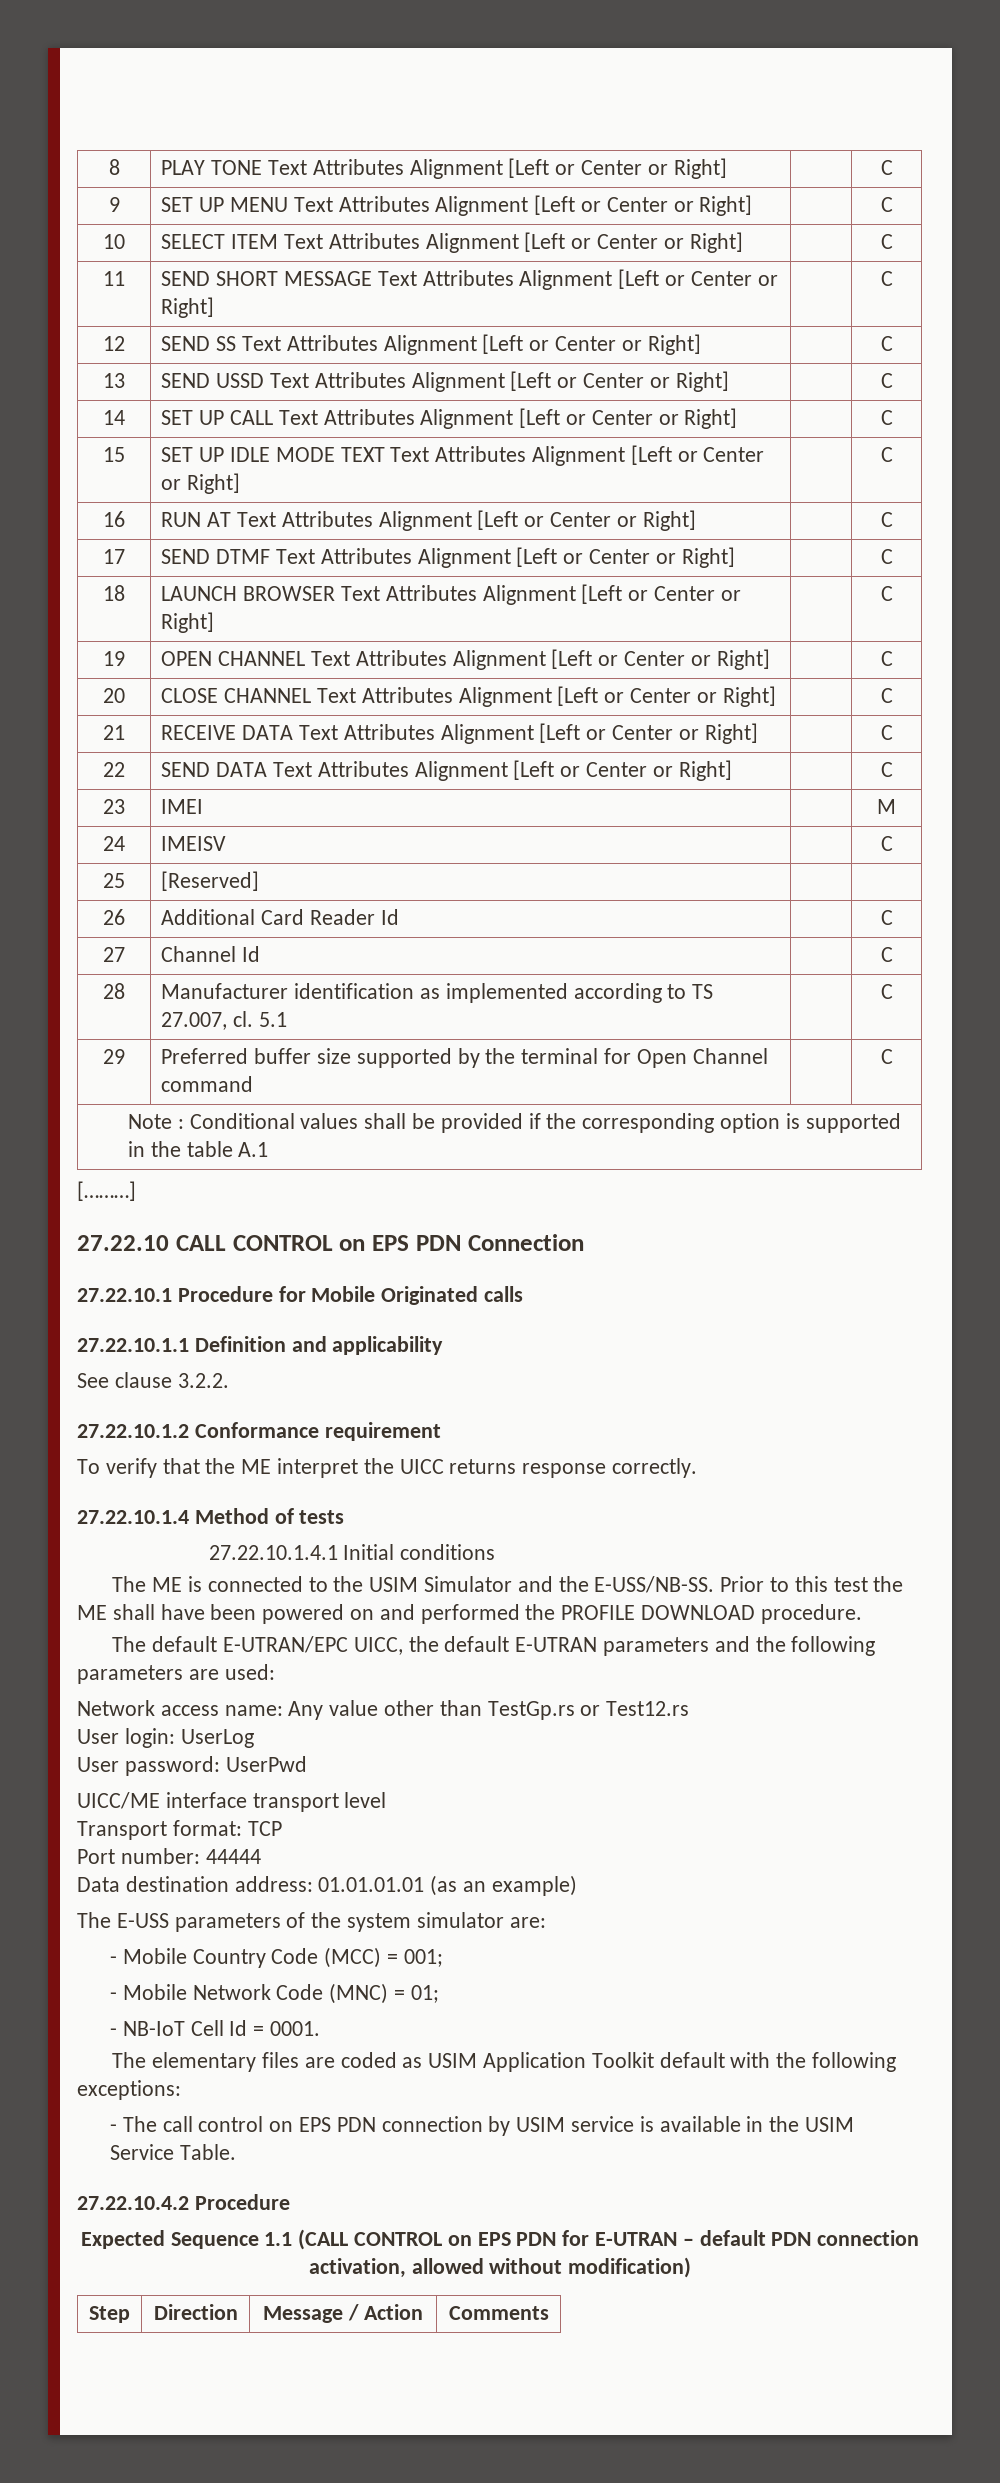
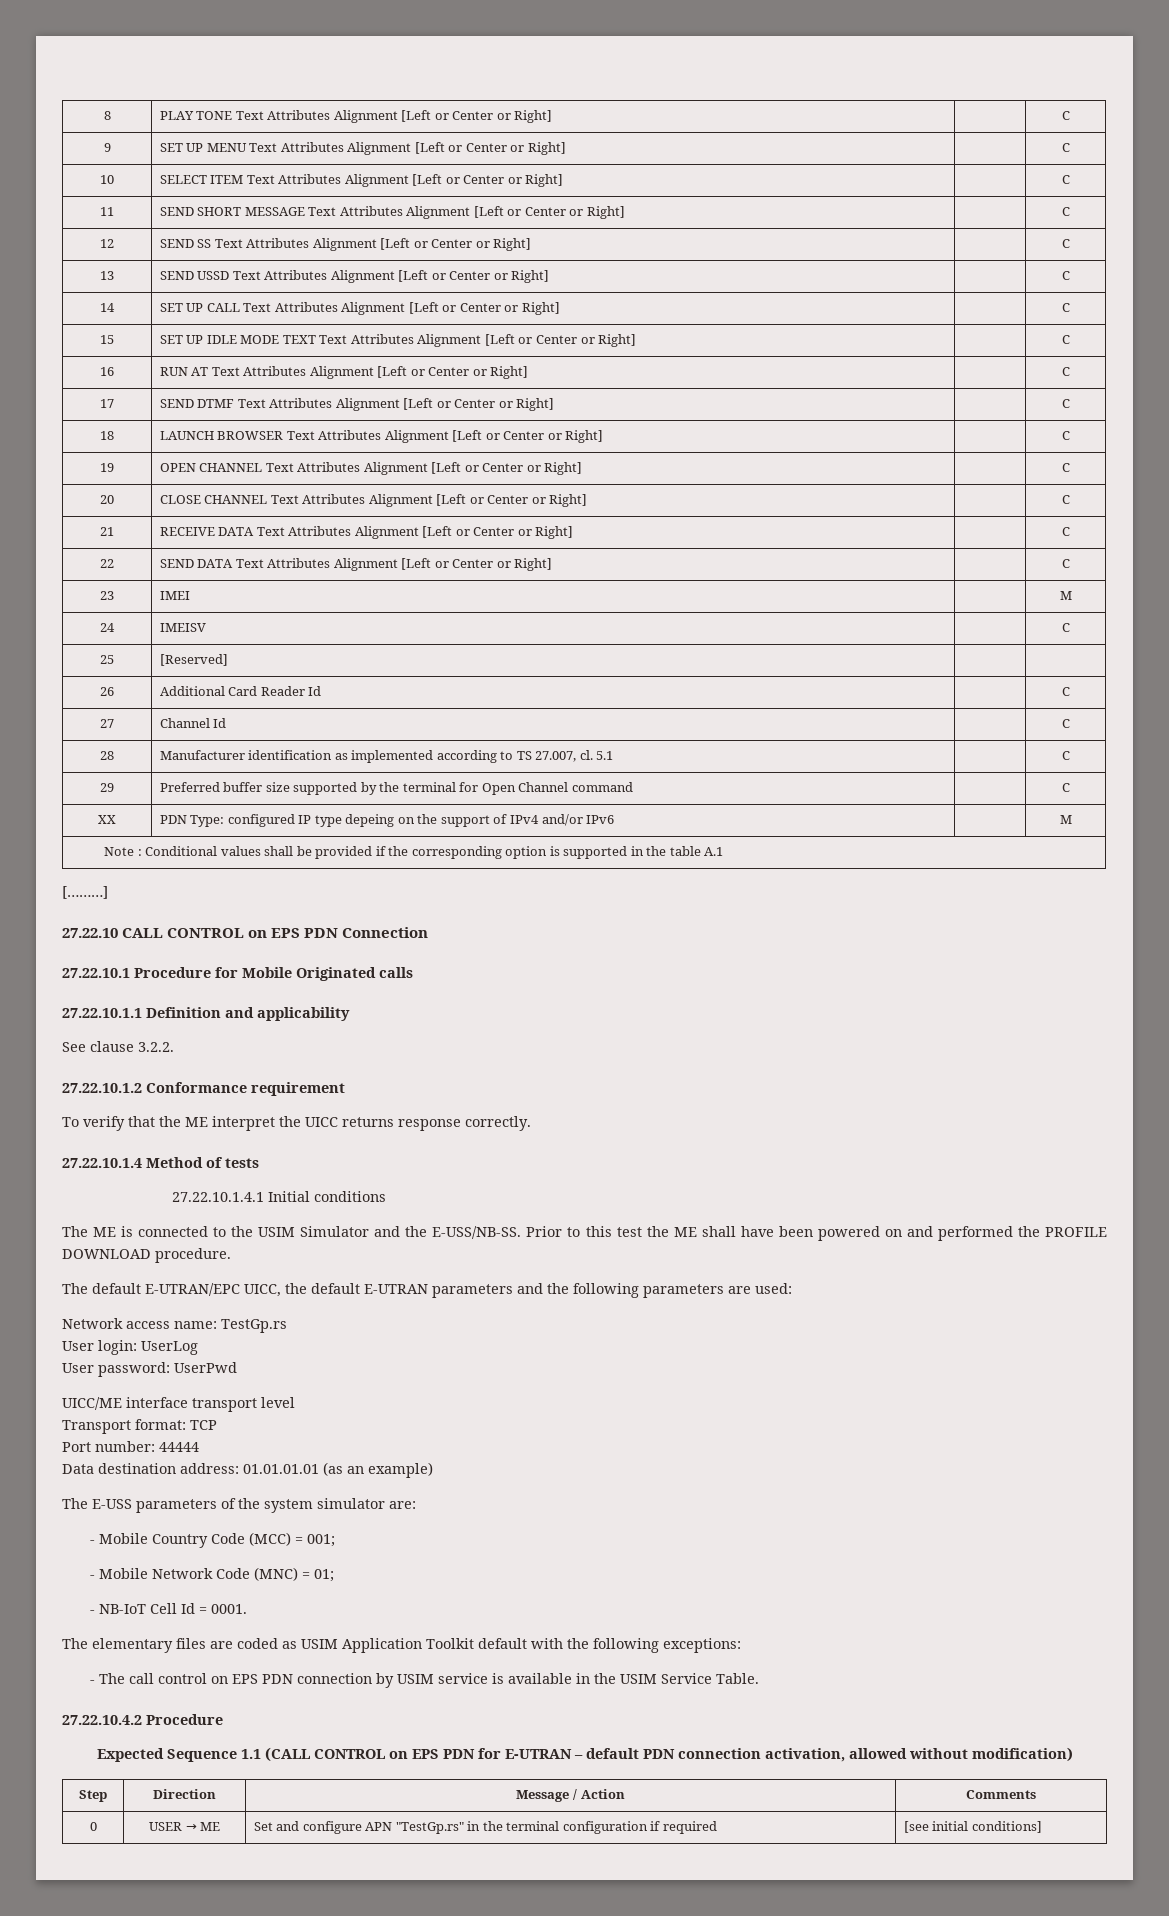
(893, 1056) none -> [98,815,116,824] [159,814,615,827] [1059,815,1072,824] // XX | PDN Type: configured IP type depeing on the support of IPv4 and/or IPv6 | | M
[288,1700,482,1720] Any value other than -> (217, 1325) none
[580,1701,690,1716] or Test12.rs -> (287, 1326) none
(549, 2313) none -> [89,1822,97,1831] [148,1822,221,1831] [253,1821,717,1834] [903,1821,1042,1833] // 0 | USER → ME | Set and configure APN "TestGp.rs" in the terminal configuration if required | [see initial conditions]

